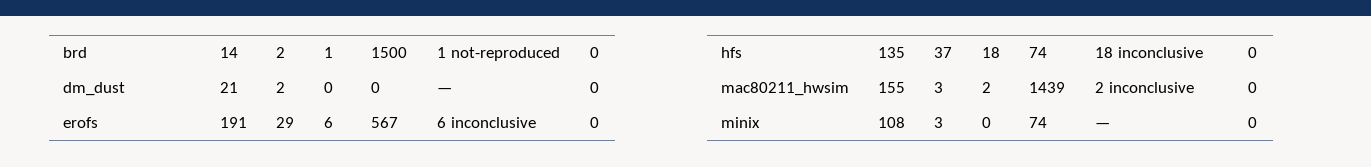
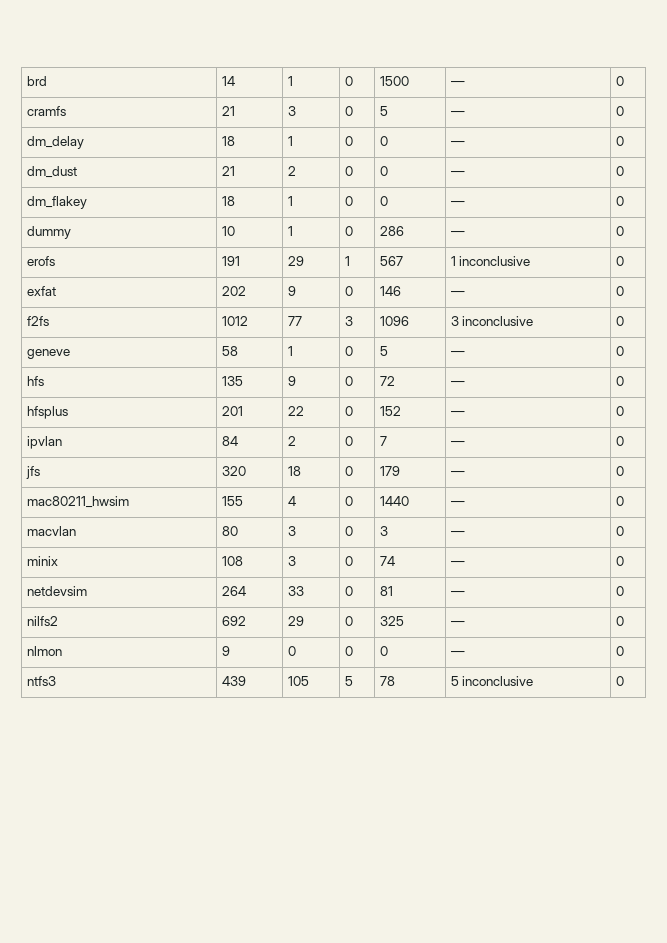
[276,47,286,58] [324,47,334,58] [371,47,408,58] [437,47,560,61] 2 | 1 | 1500 | 1 not-reproduced -> [287,76,293,86] [344,76,353,86] [379,76,409,86] [450,81,465,86] [615,76,624,86] [26,106,66,116] [221,106,235,116] [287,106,296,116] [344,106,353,116] [379,106,388,116] [450,111,465,116] [615,106,624,116] [26,136,84,149] [221,136,235,146] [287,136,293,146] [344,136,353,146] [379,136,388,146] [450,141,465,146] 1 | 0 | 1500 | — | 0 // cramfs | 21 | 3 | 0 | 5 | — | 0 // dm_delay | 18 | 1 | 0 | 0 | —
(600, 87) none -> [26,196,87,209] [221,196,235,206] [287,196,293,206] [344,196,353,206] [379,196,388,206] [450,201,465,206] [615,196,624,206] [26,226,71,239] [221,226,235,236] [287,226,293,236] [344,226,353,236] [379,226,404,236] [450,231,465,236] [615,226,624,236] // dm_flakey | 18 | 1 | 0 | 0 | — | 0 // dummy | 10 | 1 | 0 | 286 | — | 0
[324,117,334,128] 6 -> [344,256,350,266] 1
[437,117,536,128] [590,117,600,128] [721,47,743,58] [878,47,906,58] [934,47,953,58] [982,47,1001,58] [1029,47,1048,58] [1095,47,1203,58] [1248,47,1258,58] [721,82,850,96] [878,82,906,93] [934,82,944,93] [982,82,992,93] [1029,82,1066,93] [1095,82,1194,93] 6 inconclusive | 0 // hfs | 135 | 37 | 18 | 74 | 18 inconclusive | 0 // mac80211_hwsim | 155 | 3 | 2 | 1439 | 2 inconclusive -> [450,256,531,266] [615,256,624,266] [26,286,56,296] [221,286,246,296] [287,286,296,296] [344,286,353,296] [379,286,401,296] [450,291,465,296] [615,286,624,296] [26,316,49,326] [221,316,248,326] [287,316,302,326] [344,316,353,326] [379,316,409,326] [450,316,534,326] [615,316,624,326] [26,349,70,359] [221,346,238,356] [287,346,293,356] [344,346,353,356] [379,346,388,356] [450,351,465,356] [615,346,624,356] [26,376,44,386] [221,376,243,386] [287,376,296,386] [344,376,353,386] [379,376,395,386] [450,381,465,386] [615,376,624,386] [26,406,68,419] [221,406,243,416] [287,406,304,416] [344,406,353,416] [379,406,401,416] [450,411,465,416] [615,406,624,416] [26,436,62,449] [221,436,238,446] [287,436,296,446] [344,436,353,446] [379,436,387,446] [450,441,465,446] [615,436,624,446] [25,466,40,479] [221,466,246,476] [287,466,301,476] [344,466,353,476] [379,466,400,476] [450,471,465,476] [615,466,624,476] [26,496,129,508] [221,496,243,506] [287,496,296,506] [344,496,353,506] [379,496,409,506] [450,501,465,506] [615,496,624,506] [26,526,76,536] [221,526,238,536] [287,526,296,536] [344,526,353,536] [379,526,388,536] [450,531,465,536] 1 inconclusive | 0 // exfat | 202 | 9 | 0 | 146 | — | 0 // f2fs | 1012 | 77 | 3 | 1096 | 3 inconclusive | 0 // geneve | 58 | 1 | 0 | 5 | — | 0 // hfs | 135 | 9 | 0 | 72 | — | 0 // hfsplus | 201 | 22 | 0 | 152 | — | 0 // ipvlan | 84 | 2 | 0 | 7 | — | 0 // jfs | 320 | 18 | 0 | 179 | — | 0 // mac80211_hwsim | 155 | 4 | 0 | 1440 | — | 0 // macvlan | 80 | 3 | 0 | 3 | —
(1258, 122) none -> [26,586,87,596] [221,586,246,596] [287,586,304,596] [344,586,353,596] [379,586,393,596] [450,591,465,596] [615,586,624,596] [26,616,58,626] [221,616,246,626] [287,616,304,626] [344,616,353,626] [379,616,404,626] [450,621,465,626] [615,616,624,626] [26,646,62,656] [221,646,230,656] [287,646,296,656] [344,646,353,656] [379,646,388,656] [450,651,465,656] [615,646,624,656] [26,676,56,686] [221,676,246,686] [287,676,309,686] [344,676,353,686] [379,676,395,686] [450,676,534,686] [615,676,624,686] // netdevsim | 264 | 33 | 0 | 81 | — | 0 // nilfs2 | 692 | 29 | 0 | 325 | — | 0 // nlmon | 9 | 0 | 0 | 0 | — | 0 // ntfs3 | 439 | 105 | 5 | 78 | 5 inconclusive | 0

